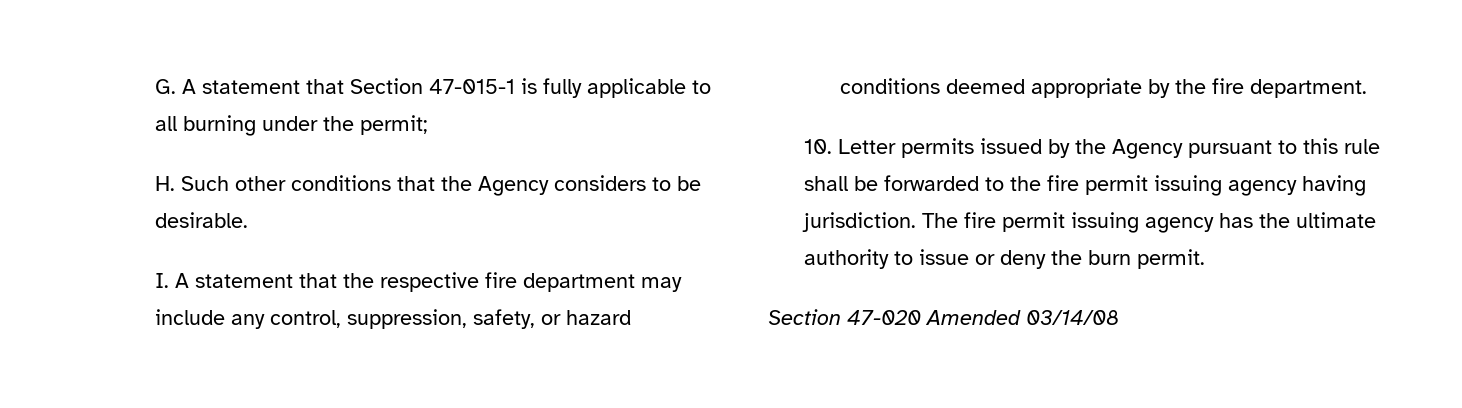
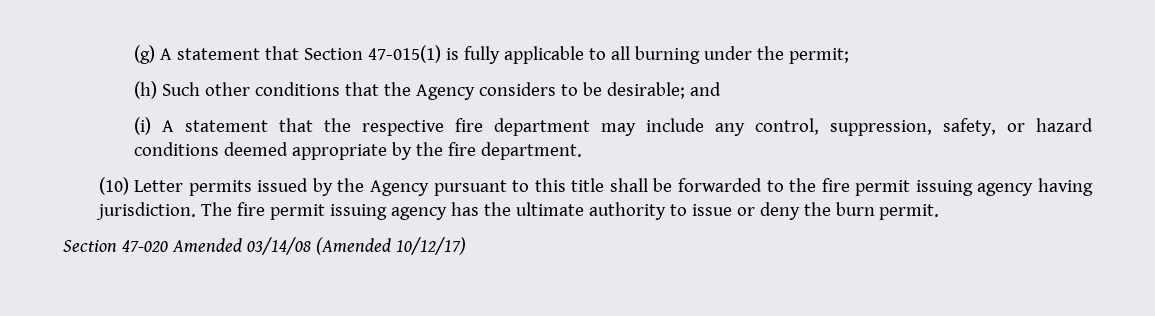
[155,79,177,94] G. -> [134,45,156,64] (g)
[429,79,516,94] 47-015-1 -> [368,45,442,63] 47-015(1)
[155,176,176,191] H. -> [134,81,158,99] (h)
[155,212,249,228] [155,273,170,288] desirable. // I. -> [607,82,722,99] [134,117,152,135] desirable; and // (i)
[804,139,833,154] 10. -> [98,177,129,195] (10)
[1344,139,1381,154] rule -> [571,178,605,192] title
(1120, 317) none -> [315,237,466,255] (Amended 10/12/17)

